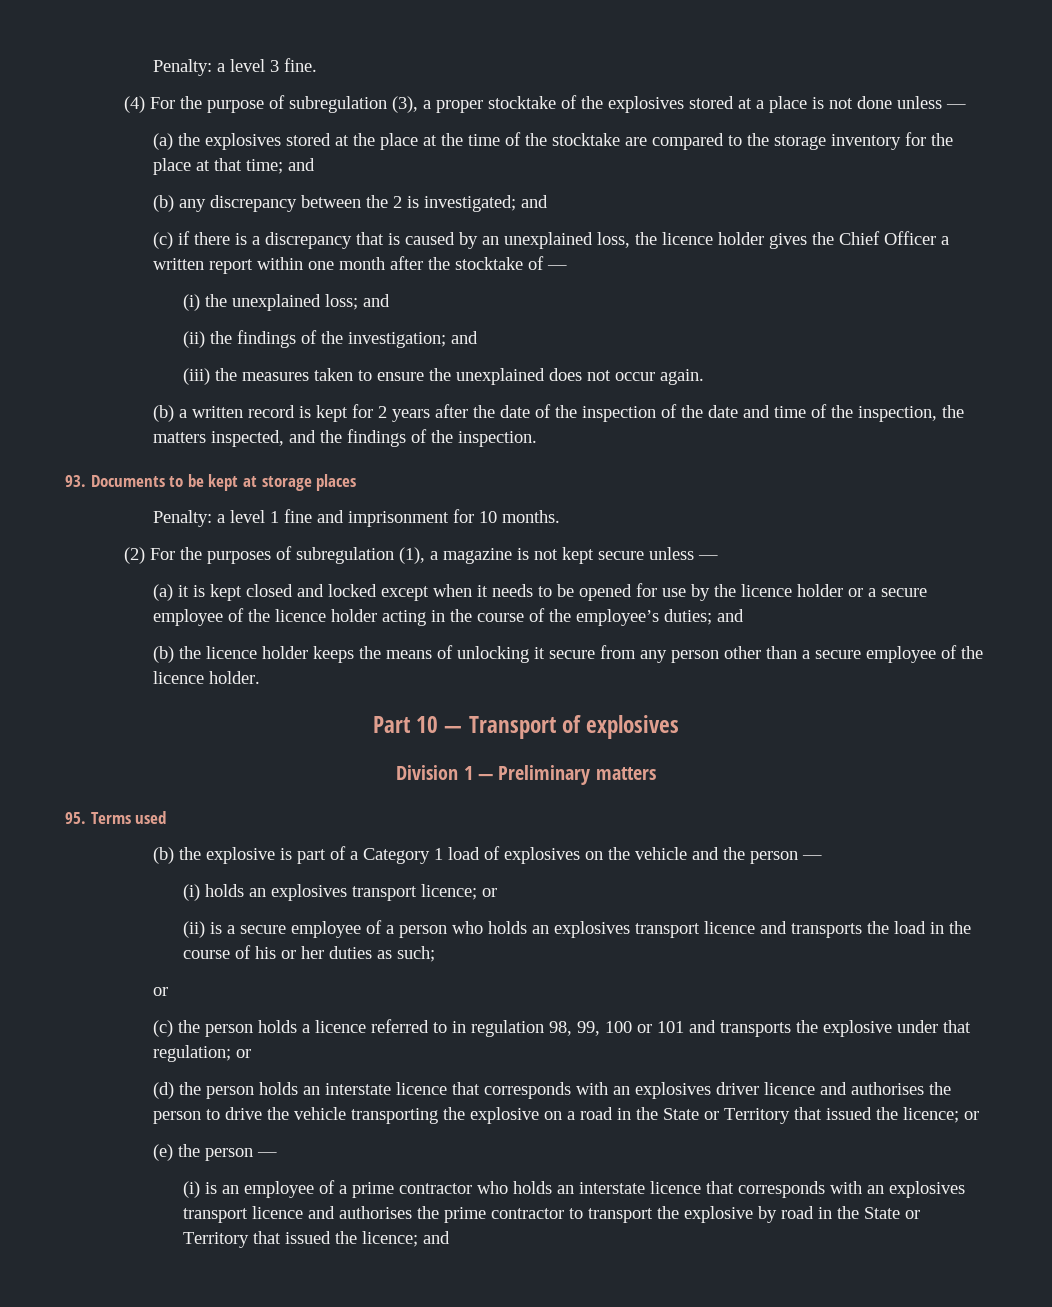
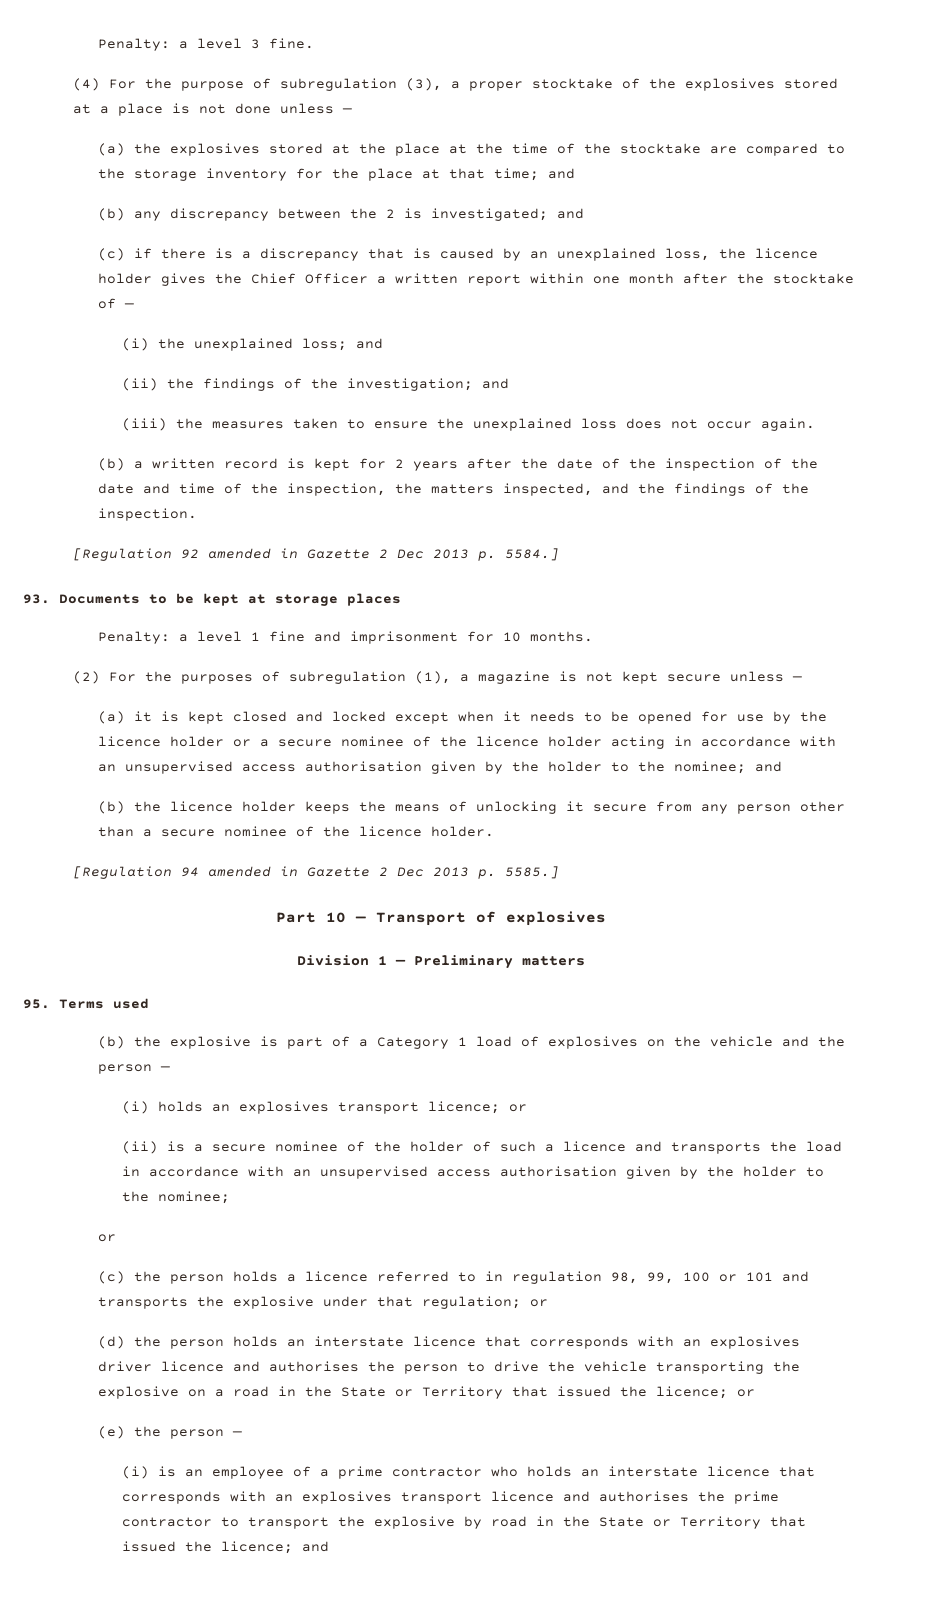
(545, 376) none -> [581,418,618,429] loss
(538, 439) none -> [72,548,559,561] // [Regulation 92 amended in Gazette 2 Dec 2013 p. 5584.]
[153,609,224,626] employee -> [340,736,404,747] nominee
[450,608,713,626] the course of the employee’s duties; -> [700,736,836,747] [97,761,746,774] accordance with an unsupervised access authorisation given by the holder to the nominee;
[866,646,937,663] employee -> [223,826,287,837] nominee
(261, 677) none -> [72,866,559,879] // [Regulation 94 amended in Gazette 2 Dec 2013 p. 5585.]
[290,920,700,938] employee of a person who holds an explosives transport -> [275,1141,555,1152] nominee of the holder of such a
[948,921,971,934] [182,945,435,962] the course of his or her duties as such; -> [149,1166,825,1179] [122,1191,231,1204] accordance with an unsupervised access authorisation given by the holder to the nominee;

